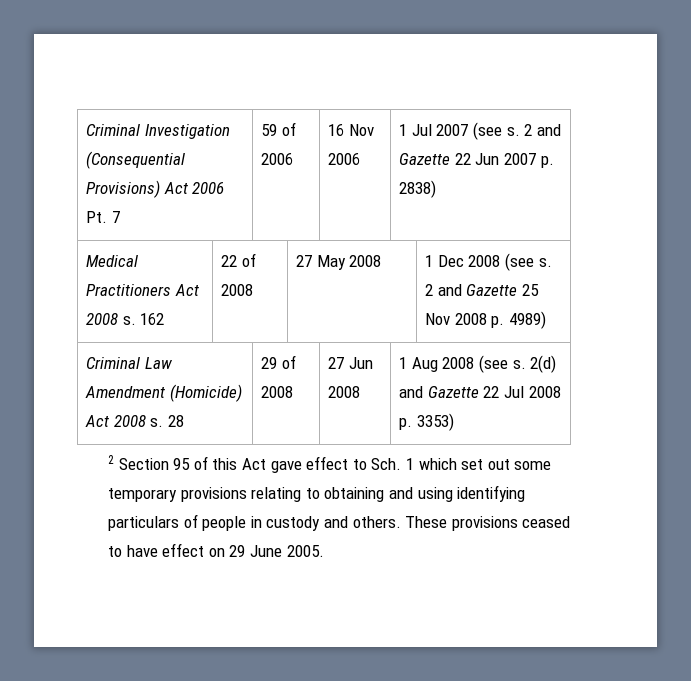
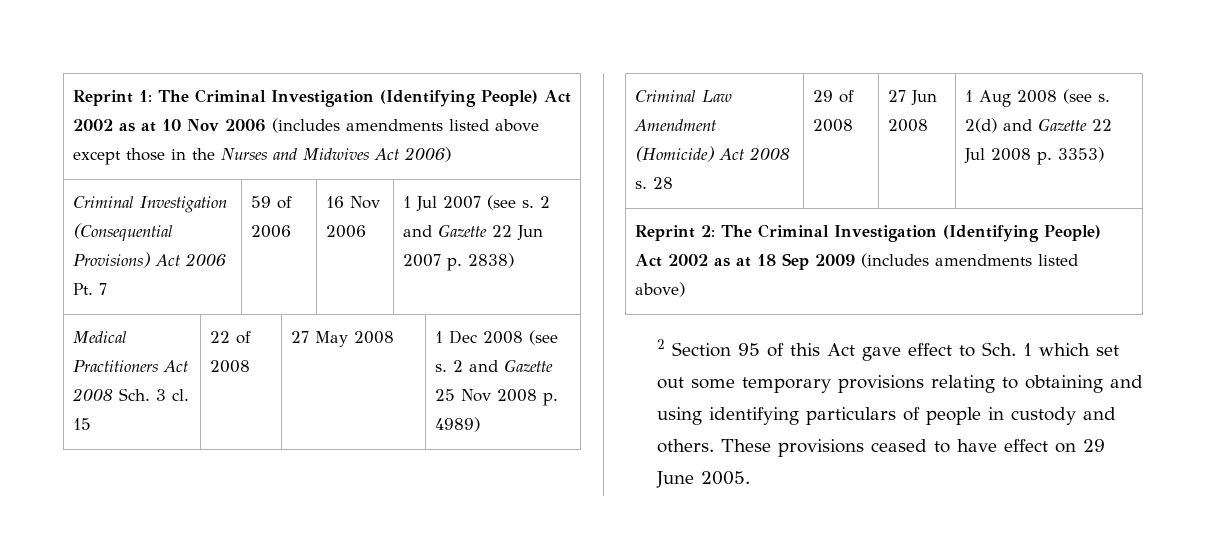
(86, 130) none -> [72,89,571,107] [72,118,539,133] [72,147,451,165] Reprint 1: The Criminal Investigation (Identifying People) Act 2002 as at 10 Nov 2006 (includes amendments listed above except those in the Nurses and Midwives Act 2006) //
[122,313,165,325] s. 162 -> [118,388,189,401] [72,418,91,430] Sch. 3 cl. 15
(454, 422) none -> [634,224,1101,242] [634,253,1078,270] [634,282,685,297] // Reprint 2: The Criminal Investigation (Identifying People) Act 2002 as at 18 Sep 2009 (includes amendments listed above)

